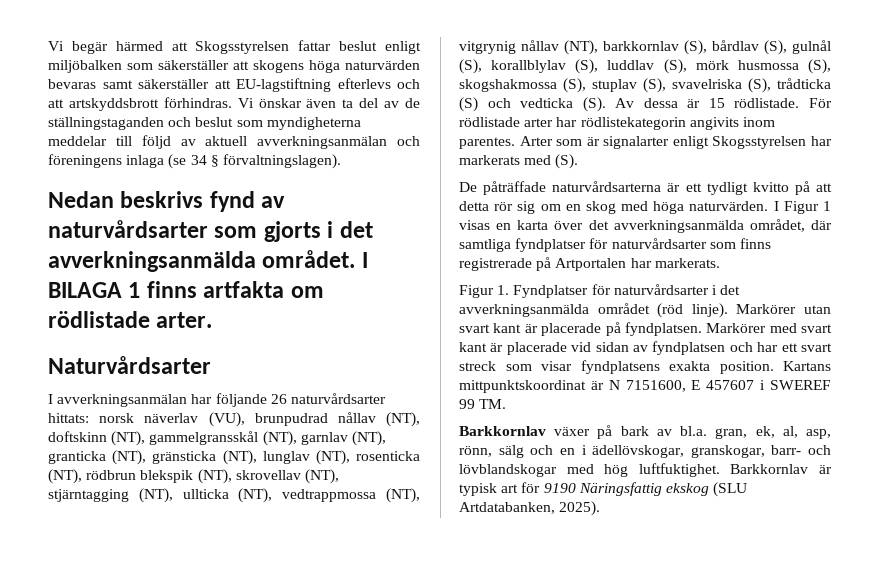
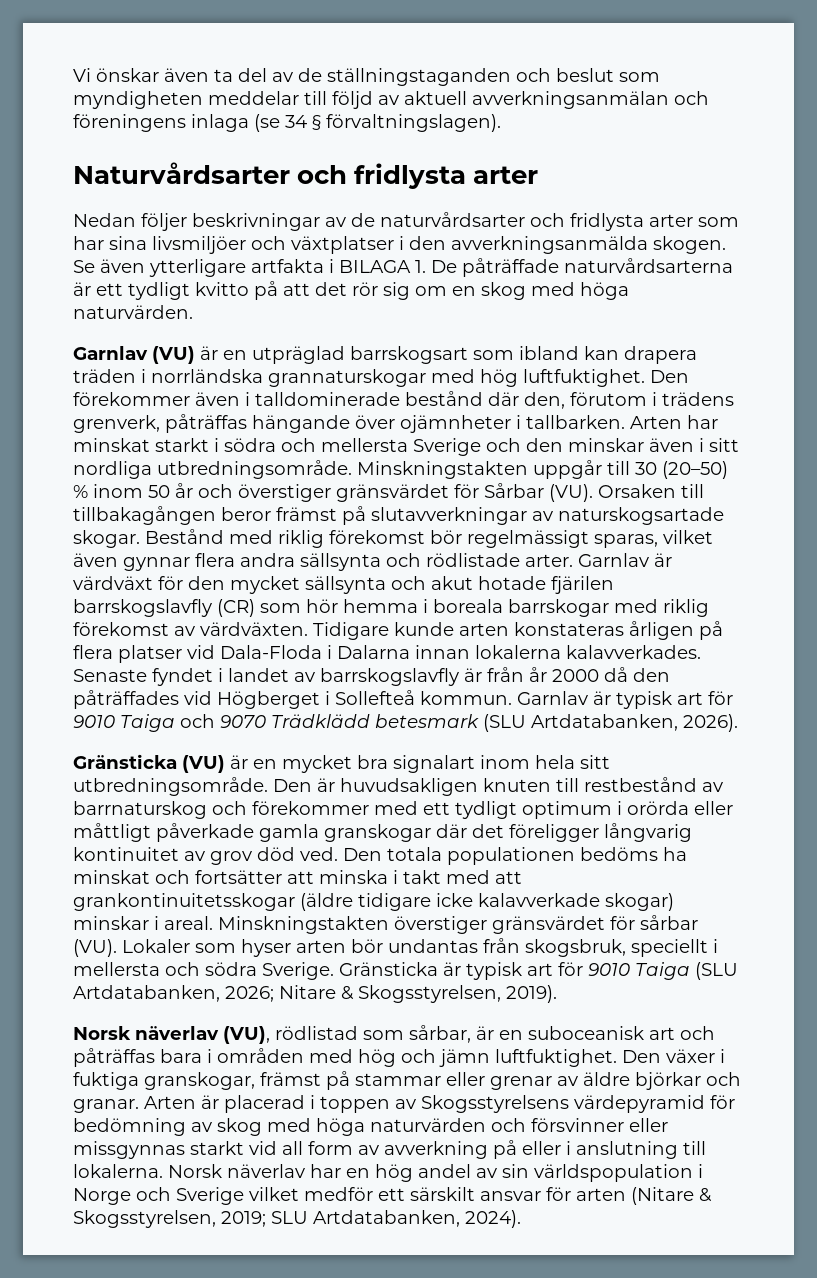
[48,40,421,54] [48,60,420,73] [48,78,420,92] [48,97,254,111] Vi begär härmed att Skogsstyrelsen fattar beslut enligt miljöbalken som säkerställer att skogens höga naturvärden bevaras samt säkerställer att EU-lagstiftning efterlevs och att artskyddsbrott förhindras. Vi -> [73,68,91,82] Vi
[266,117,361,130] myndigheterna -> [73,91,203,109] myndigheten
[48,191,286,212] [48,220,373,242] [48,250,368,272] [48,281,324,298] [48,311,213,328] [48,356,211,374] [48,393,386,407] [48,412,420,427] [48,431,386,446] [48,450,420,465] [48,469,339,484] [48,488,420,503] [459,40,831,55] [459,59,831,74] [459,78,831,93] [459,97,832,112] [459,117,775,130] [459,136,832,149] [459,154,579,169] Nedan beskrivs fynd av naturvårdsarter som gjorts i det avverkningsanmälda området. I BILAGA 1 finns artfakta om rödlistade arter. // Naturvårdsarter // I avverkningsanmälan har följande 26 naturvårdsarter hittats: norsk näverlav (VU), brunpudrad nållav (NT), doftskinn (NT), gammelgransskål (NT), garnlav (NT), granticka (NT), gränsticka (NT), lunglav (NT), rosenticka (NT), rödbrun blekspik (NT), skrovellav (NT), stjärntagging (NT), ullticka (NT), vedtrappmossa (NT), vitgrynig nållav (NT), barkkornlav (S), bårdlav (S), gulnål (S), korallblylav (S), luddlav (S), mörk husmossa (S), skogshakmossa (S), stuplav (S), svavelriska (S), trådticka (S) och vedticka (S). Av dessa är 15 rödlistade. För rödlistade arter har rödlistekategorin angivits inom parentes. Arter som är signalarter enligt Skogsstyrelsen har markerats med (S). // -> [73,162,539,189] [73,212,739,231] [73,236,726,254] [73,259,426,277] Naturvårdsarter och fridlysta arter // Nedan följer beskrivningar av de naturvårdsarter och fridlysta arter som har sina livsmiljöer och växtplatser i den avverkningsanmälda skogen. Se även ytterligare artfakta i BILAGA 1.
[459,201,489,211] detta -> [315,282,347,296] det
[773,201,831,214] [459,219,832,233] [459,238,771,252] [459,257,720,271] [459,284,741,298] [459,303,831,318] [459,322,832,336] [459,341,832,355] [459,360,831,374] [459,380,831,393] [459,399,507,409] [459,425,831,439] [459,445,831,458] [459,463,832,477] [459,482,748,497] [459,501,601,516] I Figur 1 visas en karta över det avverkningsanmälda området, där samtliga fyndplatser för naturvårdsarter som finns registrerade på Artportalen har markerats. // Figur 1. Fyndplatser för naturvårdsarter i det avverkningsanmälda området (röd linje). Markörer utan svart kant är placerade på fyndplatsen. Markörer med svart kant är placerade vid sidan av fyndplatsen och har ett svart streck som visar fyndplatsens exakta position. Kartans mittpunktskoordinat är N 7151600, E 457607 i SWEREF 99 TM. // Barkkornlav växer på bark av bl.a. gran, ek, al, asp, rönn, sälg och en i ädellövskogar, granskogar, barr- och lövblandskogar med hög luftfuktighet. Barkkornlav är typisk art för 9190 Näringsfattig ekskog (SLU Artdatabanken, 2025). -> [73,346,697,364] [73,369,689,387] [73,391,734,409] [73,414,718,433] [73,438,739,456] [73,460,728,479] [73,483,704,502] [73,506,724,525] [73,529,713,548] [73,553,672,571] [73,576,614,594] [73,599,709,617] [73,621,723,640] [73,645,701,663] [73,667,670,686] [73,690,733,709] [73,714,738,732] [73,754,610,773] [73,777,723,796] [73,801,733,819] [73,823,692,842] [73,847,687,865] [73,870,522,884] [73,893,674,911] [73,915,698,934] [73,938,718,957] [73,962,738,980] [73,985,557,1003] [73,1025,715,1044] [73,1048,725,1067] [73,1071,741,1090] [73,1095,735,1113] [73,1118,668,1136] [73,1140,706,1159] [73,1164,703,1182] [73,1187,712,1205] [73,1210,521,1228] // Garnlav (VU) är en utpräglad barrskogsart som ibland kan drapera träden i norrländska grannaturskogar med hög luftfuktighet. Den förekommer även i talldominerade bestånd där den, förutom i trädens grenverk, påträffas hängande över ojämnheter i tallbarken. Arten har minskat starkt i södra och mellersta Sverige och den minskar även i sitt nordliga utbredningsområde. Minskningstakten uppgår till 30 (20–50) % inom 50 år och överstiger gränsvärdet för Sårbar (VU). Orsaken till tillbakagången beror främst på slutavverkningar av naturskogsartade skogar. Bestånd med riklig förekomst bör regelmässigt sparas, vilket även gynnar flera andra sällsynta och rödlistade arter. Garnlav är värdväxt för den mycket sällsynta och akut hotade fjärilen barrskogslavfly (CR) som hör hemma i boreala barrskogar med riklig förekomst av värdväxten. Tidigare kunde arten konstateras årligen på flera platser vid Dala-Floda i Dalarna innan lokalerna kalavverkades. Senaste fyndet i landet av barrskogslavfly är från år 2000 då den påträffades vid Högberget i Sollefteå kommun. Garnlav är typisk art för 9010 Taiga och 9070 Trädklädd betesmark (SLU Artdatabanken, 2026). // Gränsticka (VU) är en mycket bra signalart inom hela sitt utbredningsområde. Den är huvudsakligen knuten till restbestånd av barrnaturskog och förekommer med ett tydligt optimum i orörda eller måttligt påverkade gamla granskogar där det föreligger långvarig kontinuitet av grov död ved. Den totala populationen bedöms ha minskat och fortsätter att minska i takt med att grankontinuitetsskogar (äldre tidigare icke kalavverkade skogar) minskar i areal. Minskningstakten överstiger gränsvärdet för sårbar (VU). Lokaler som hyser arten bör undantas från skogsbruk, speciellt i mellersta och södra Sverige. Gränsticka är typisk art för 9010 Taiga (SLU Artdatabanken, 2026; Nitare & Skogsstyrelsen, 2019). // Norsk näverlav (VU), rödlistad som sårbar, är en suboceanisk art och påträffas bara i områden med hög och jämn luftfuktighet. Den växer i fuktiga granskogar, främst på stammar eller grenar av äldre björkar och granar. Arten är placerad i toppen av Skogsstyrelsens värdepyramid för bedömning av skog med höga naturvärden och försvinner eller missgynnas starkt vid all form av avverkning på eller i anslutning till lokalerna. Norsk näverlav har en hög andel av sin världspopulation i Norge och Sverige vilket medför ett särskilt ansvar för arten (Nitare & Skogsstyrelsen, 2019; SLU Artdatabanken, 2024).

